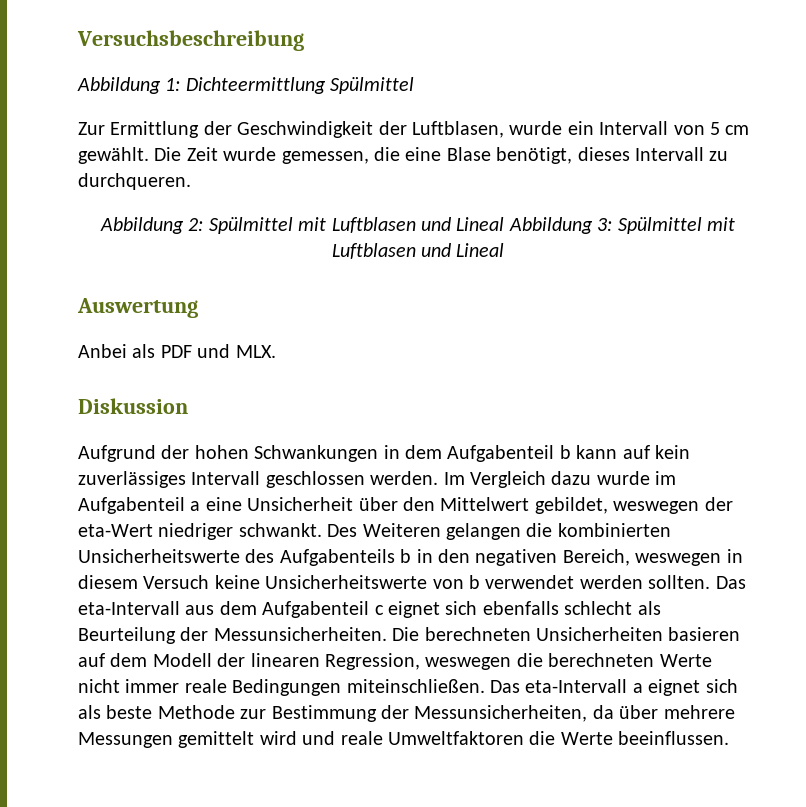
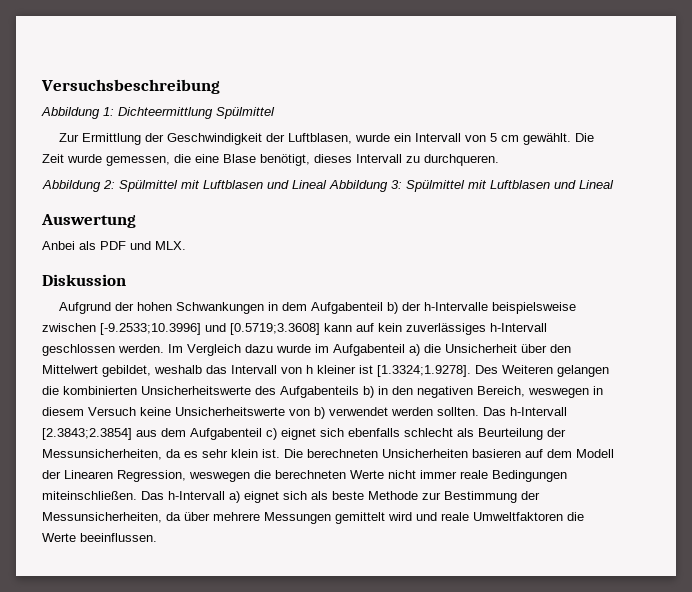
[559,445,571,459] b -> [387,302,577,314] [42,323,320,335] b) der h-Intervalle beispielsweise zwischen [-9.2533;10.3996] und [0.5719;3.3608]
[191,471,261,485] Intervall -> [490,323,547,332] h-Intervall
[190,497,242,511] a eine -> [409,344,441,356] a) die
[613,497,733,514] [78,523,322,540] weswegen der eta-Wert niedriger schwankt. -> [154,365,471,377] weshalb das Intervall von h kleiner ist [1.3324;1.9278].
[400,549,412,563] b -> [363,386,374,398] b)
[469,575,480,589] b -> [314,407,325,419] b)
[78,601,180,615] eta-Intervall -> [510,407,567,416] [42,428,132,440] h-Intervall [2.3843;2.3854]
[374,605,384,615] c -> [266,428,277,440] c)
[213,627,387,641] Messunsicherheiten. -> [42,449,280,460] Messunsicherheiten, da es sehr klein ist.
[250,653,320,667] linearen -> [64,470,113,479] Linearen
[525,679,643,693] eta-Intervall a -> [168,491,240,503] h-Intervall a)

